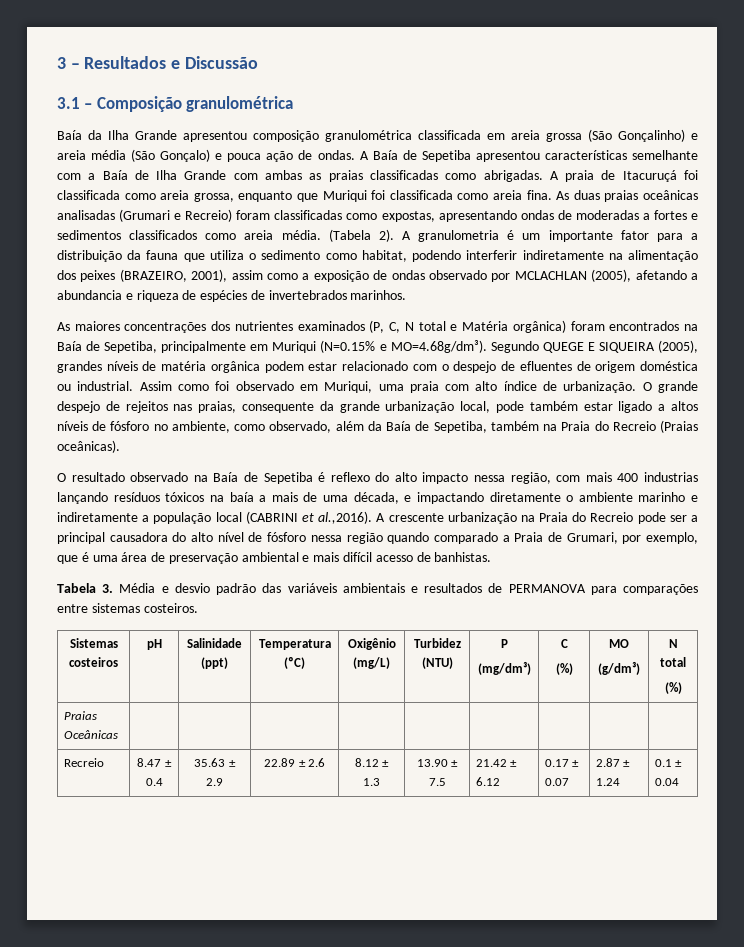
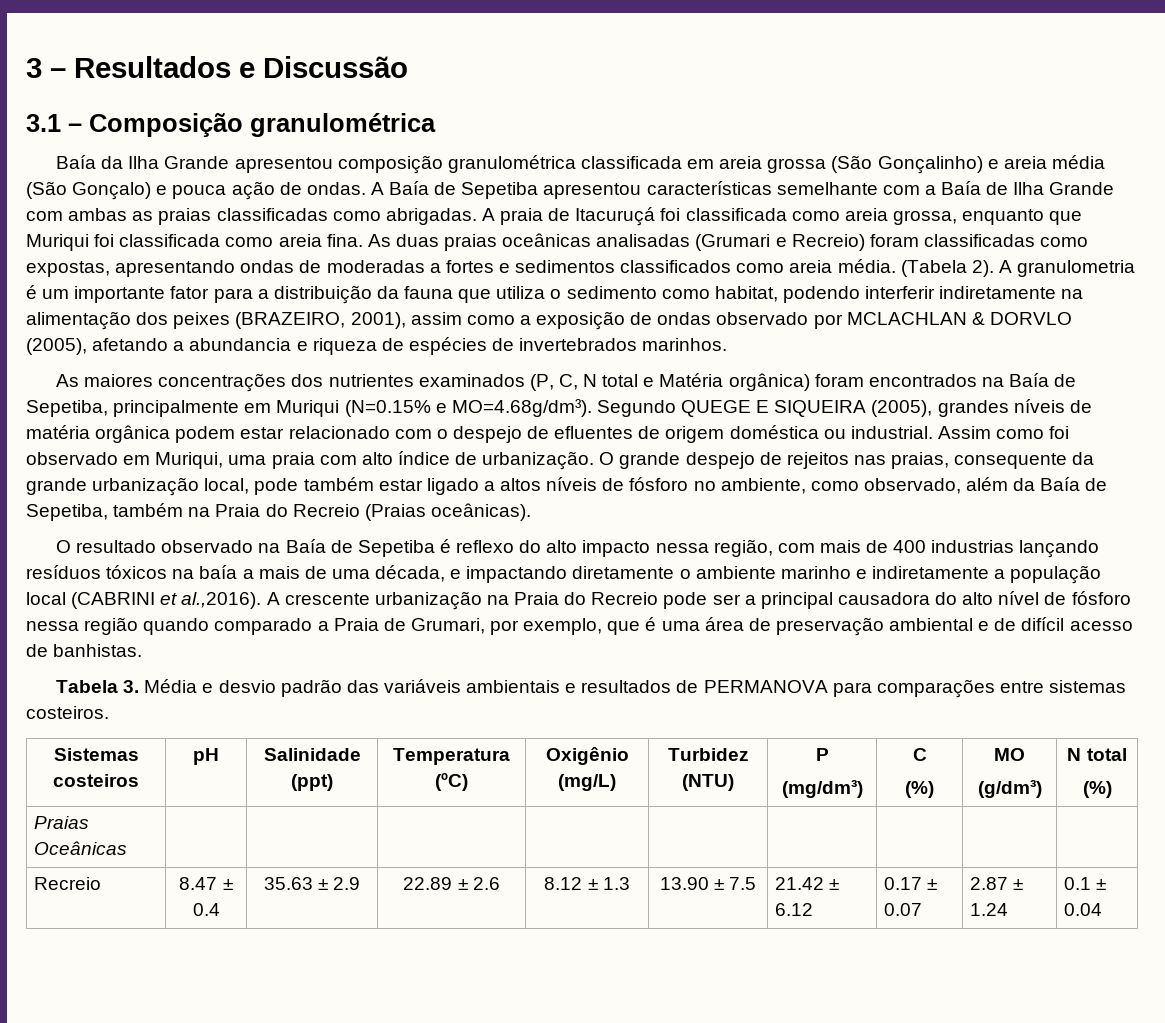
(587, 275) none -> [971,312,1072,325] & DORVLO
(612, 477) none -> [866,540,889,553] de
[313,552,340,562] mais -> [994,618,1017,631] de

